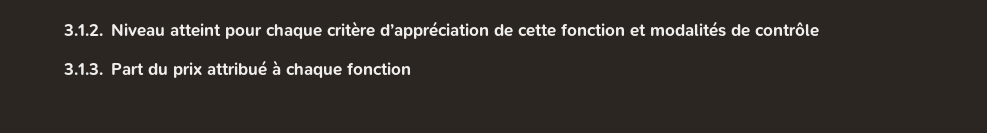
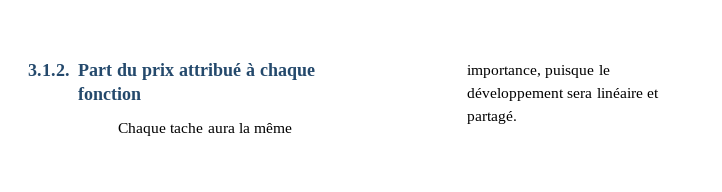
[111,21,819,39] [63,63,103,75] Niveau atteint pour chaque critère d’appréciation de cette fonction et modalités de contrôle // 3.1.3. -> (70, 70) none
(411, 68) none -> [118,123,293,136] [467,65,610,78] [467,88,659,101] [467,111,518,124] // Chaque tache aura la même importance, puisque le développement sera linéaire et partagé.

